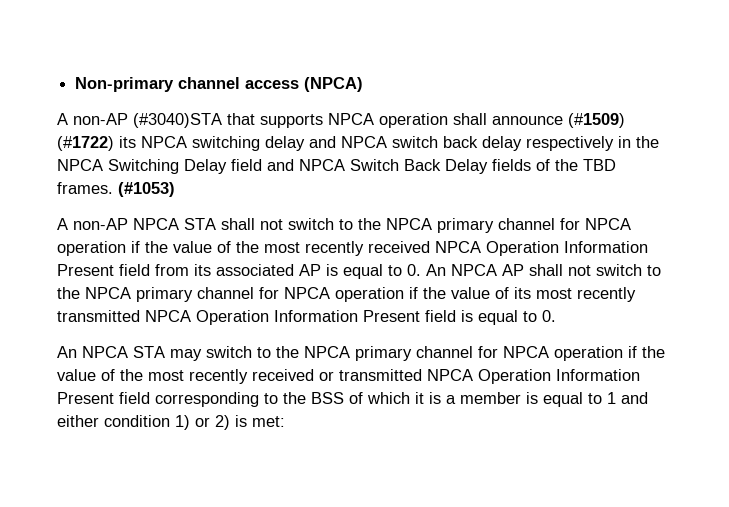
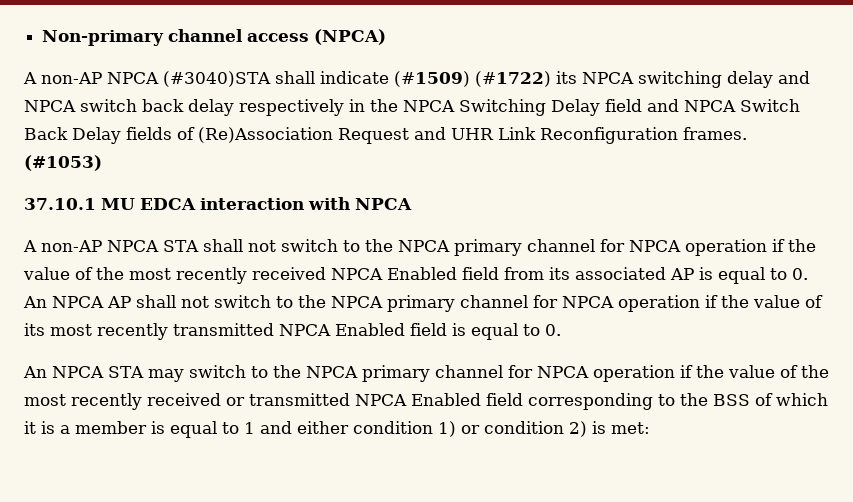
[133,113,563,128] (#3040)STA that supports NPCA operation shall announce -> [107,71,389,87] NPCA (#3040)STA shall indicate
[555,159,616,171] [57,182,175,197] the TBD frames. (#1053) -> [198,127,747,144] [24,155,102,171] [24,197,412,210] (Re)Association Request and UHR Link Reconfiguration frames. (#1053) // 37.10.1 MU EDCA interaction with NPCA
[486,241,648,256] [57,264,114,276] Operation Information Present -> [387,267,457,280] Enabled
[196,310,420,325] Operation Information Present -> [335,323,405,336] Enabled
[478,369,640,384] [57,392,114,404] Operation Information Present -> [411,393,481,406] Enabled
(210, 422) none -> [484,421,564,434] condition

